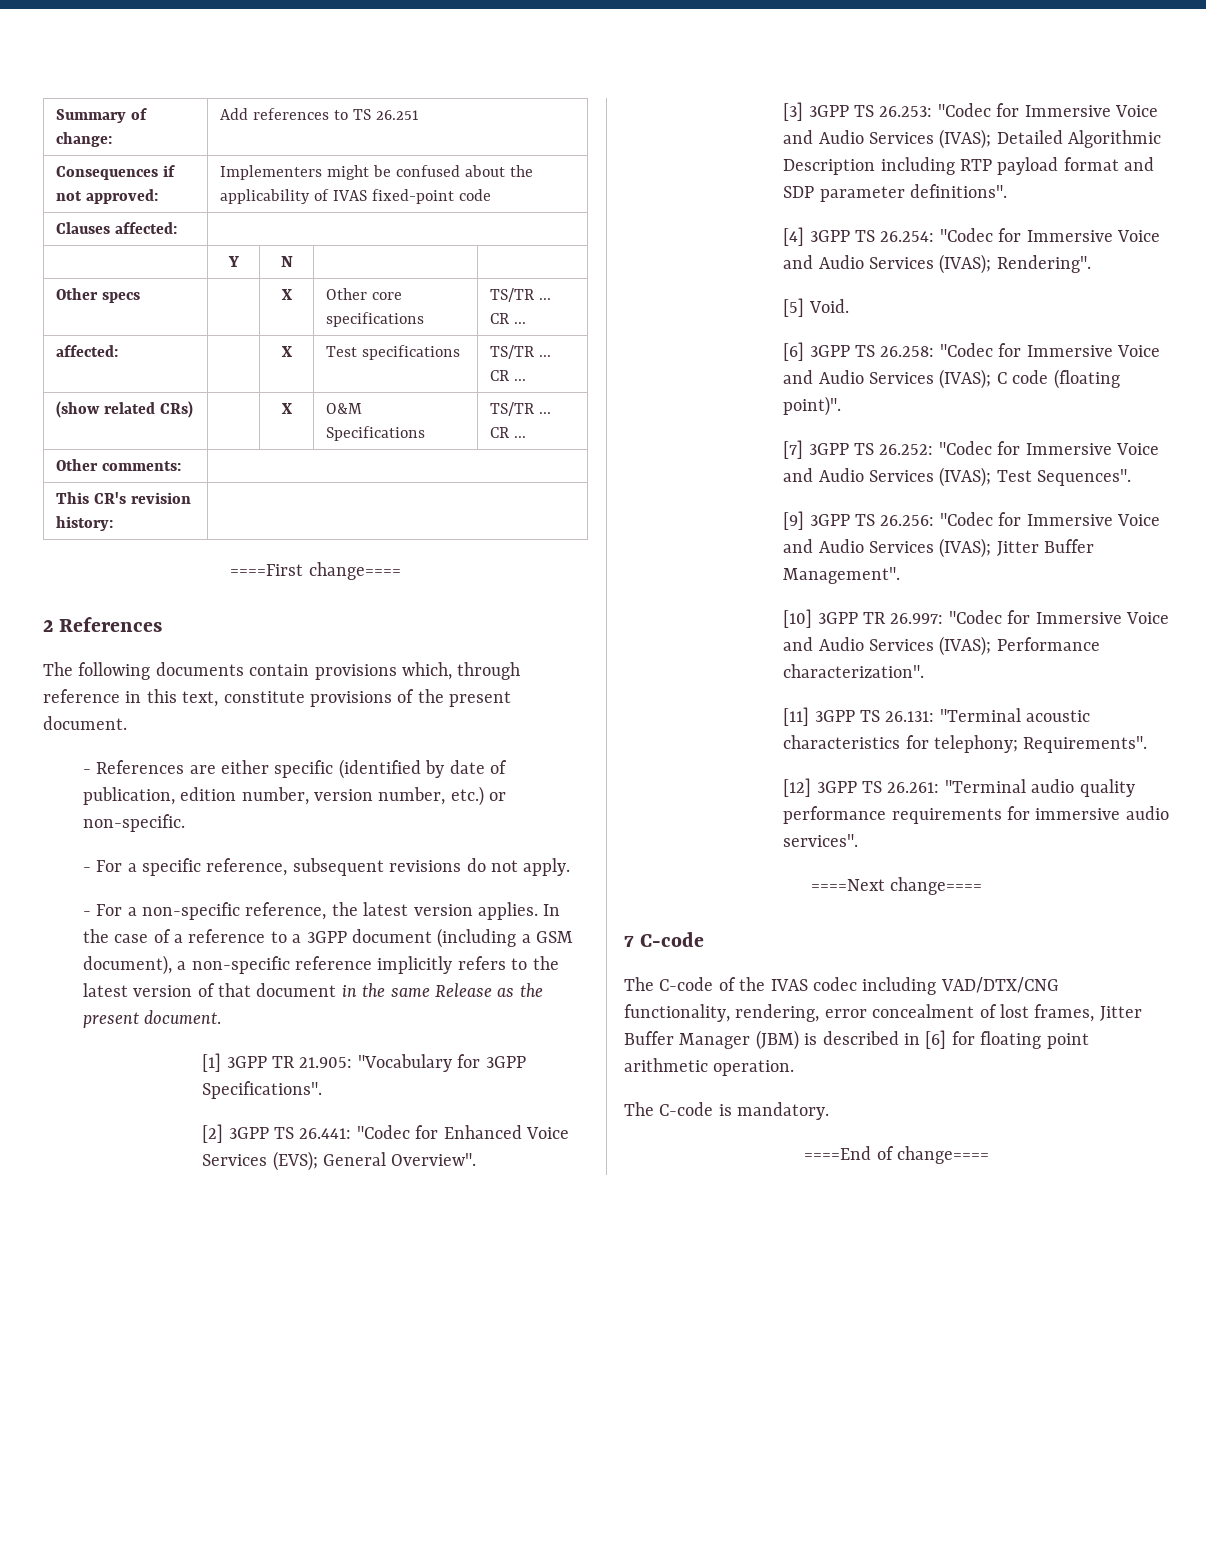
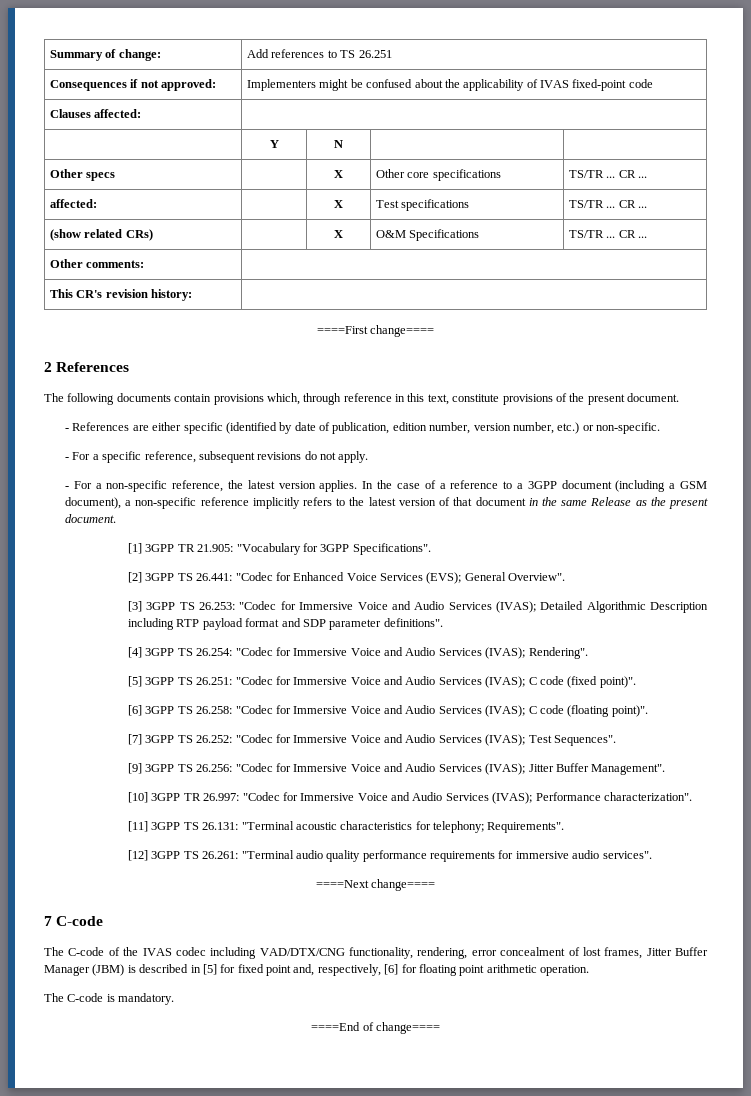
[808,299,849,313] Void. -> [145,676,636,688] 3GPP TS 26.251: "Codec for Immersive Voice and Audio Services (IVAS); C code (fixed point)".
(920, 1039) none -> [202,964,381,976] [5] for fixed point and, respectively,

